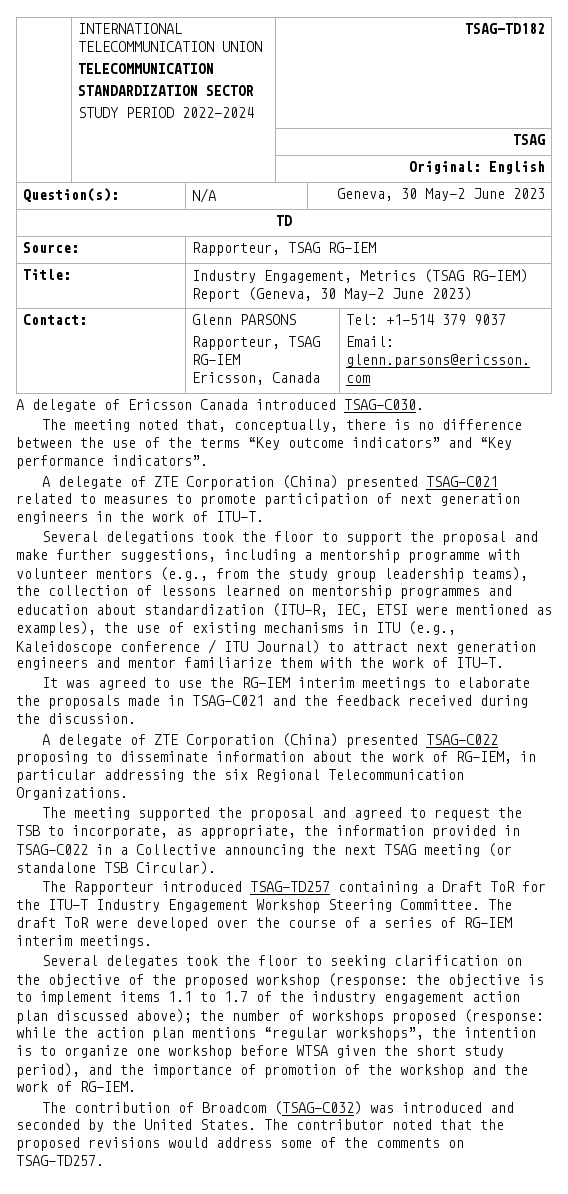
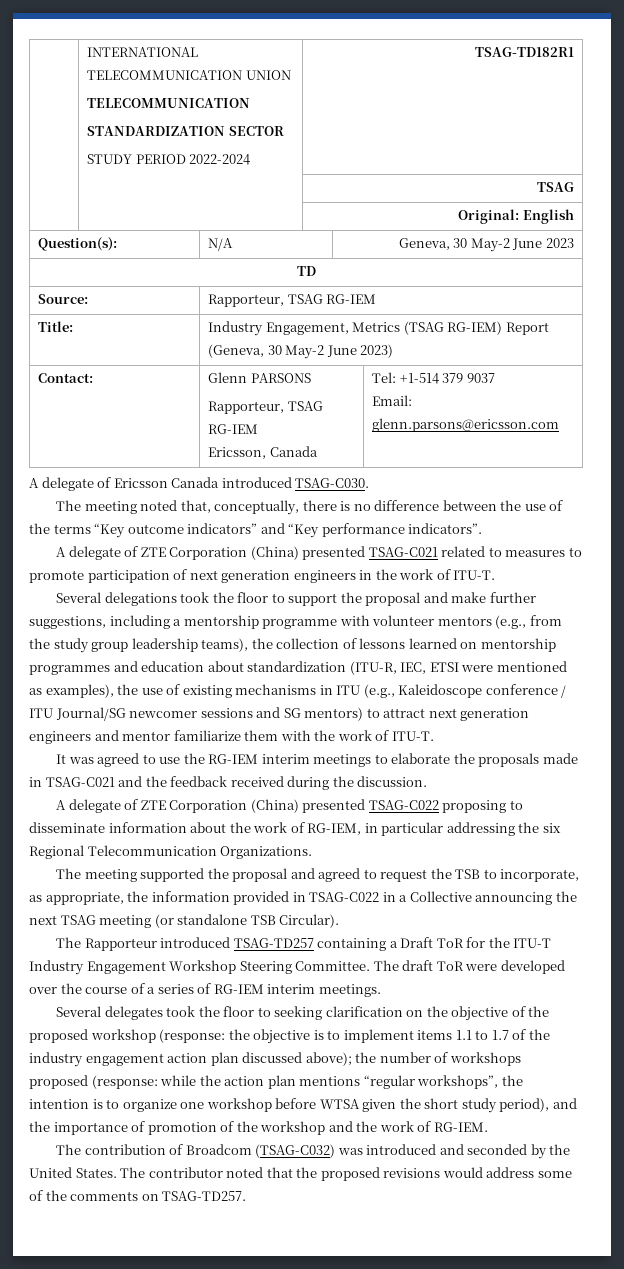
[464,23,545,34] TSAG-TD182 -> [474,47,574,57] TSAG-TD182R1
[256,640,320,654] Journal) -> [55,707,364,721] Journal/SG newcomer sessions and SG mentors)

